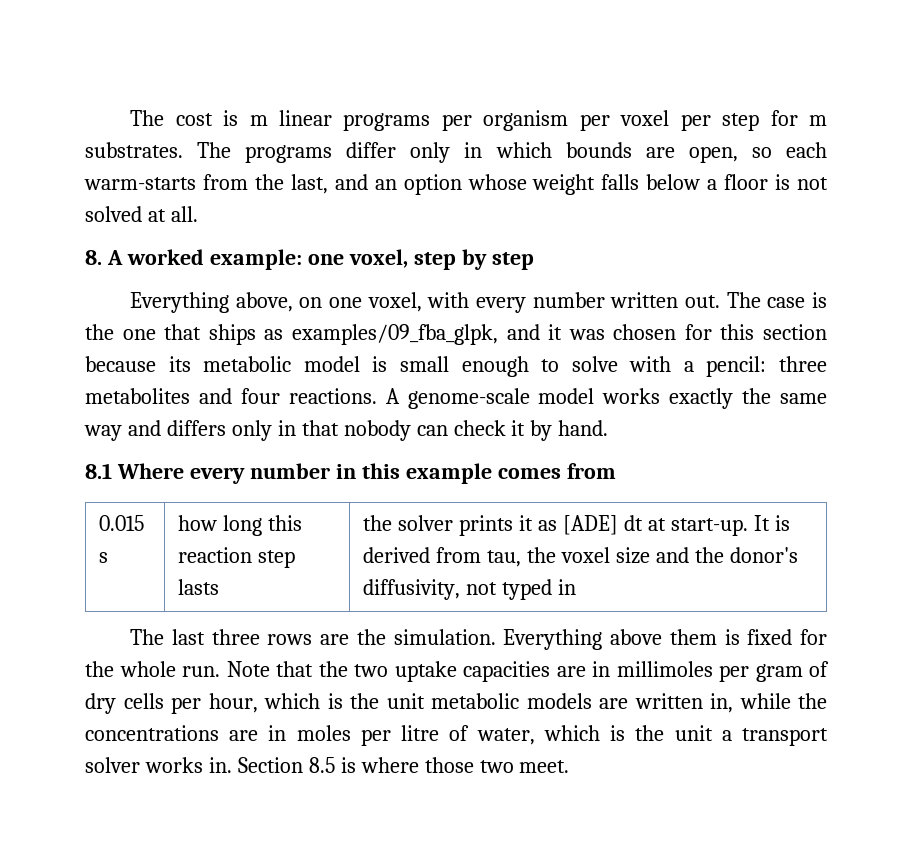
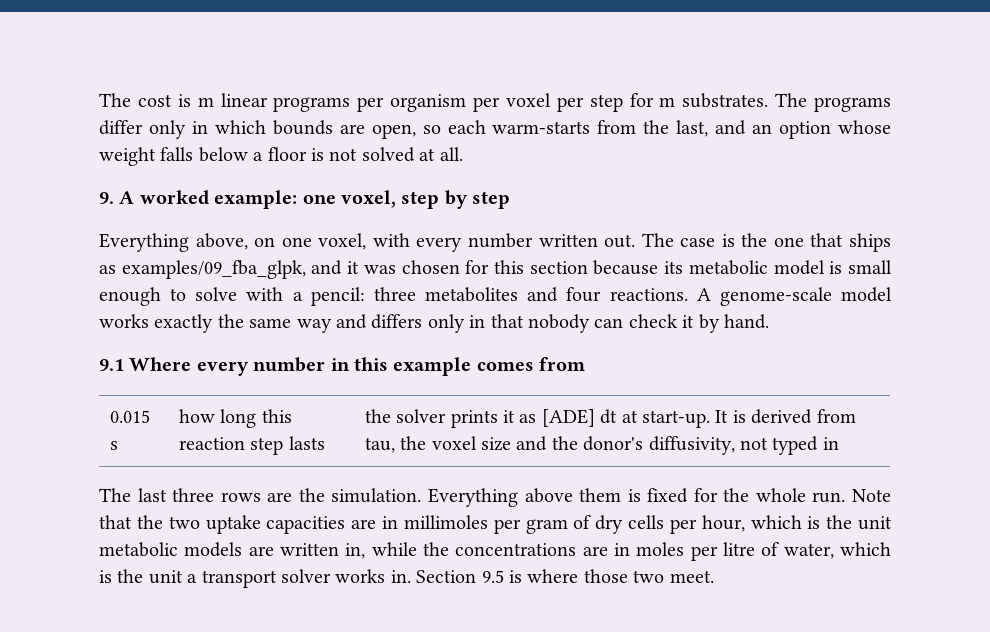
[85,250,102,265] 8. -> [99,192,114,204] 9.
[85,463,112,479] 8.1 -> [99,359,124,371] 9.1
[308,757,335,773] 8.5 -> [481,570,504,583] 9.5

